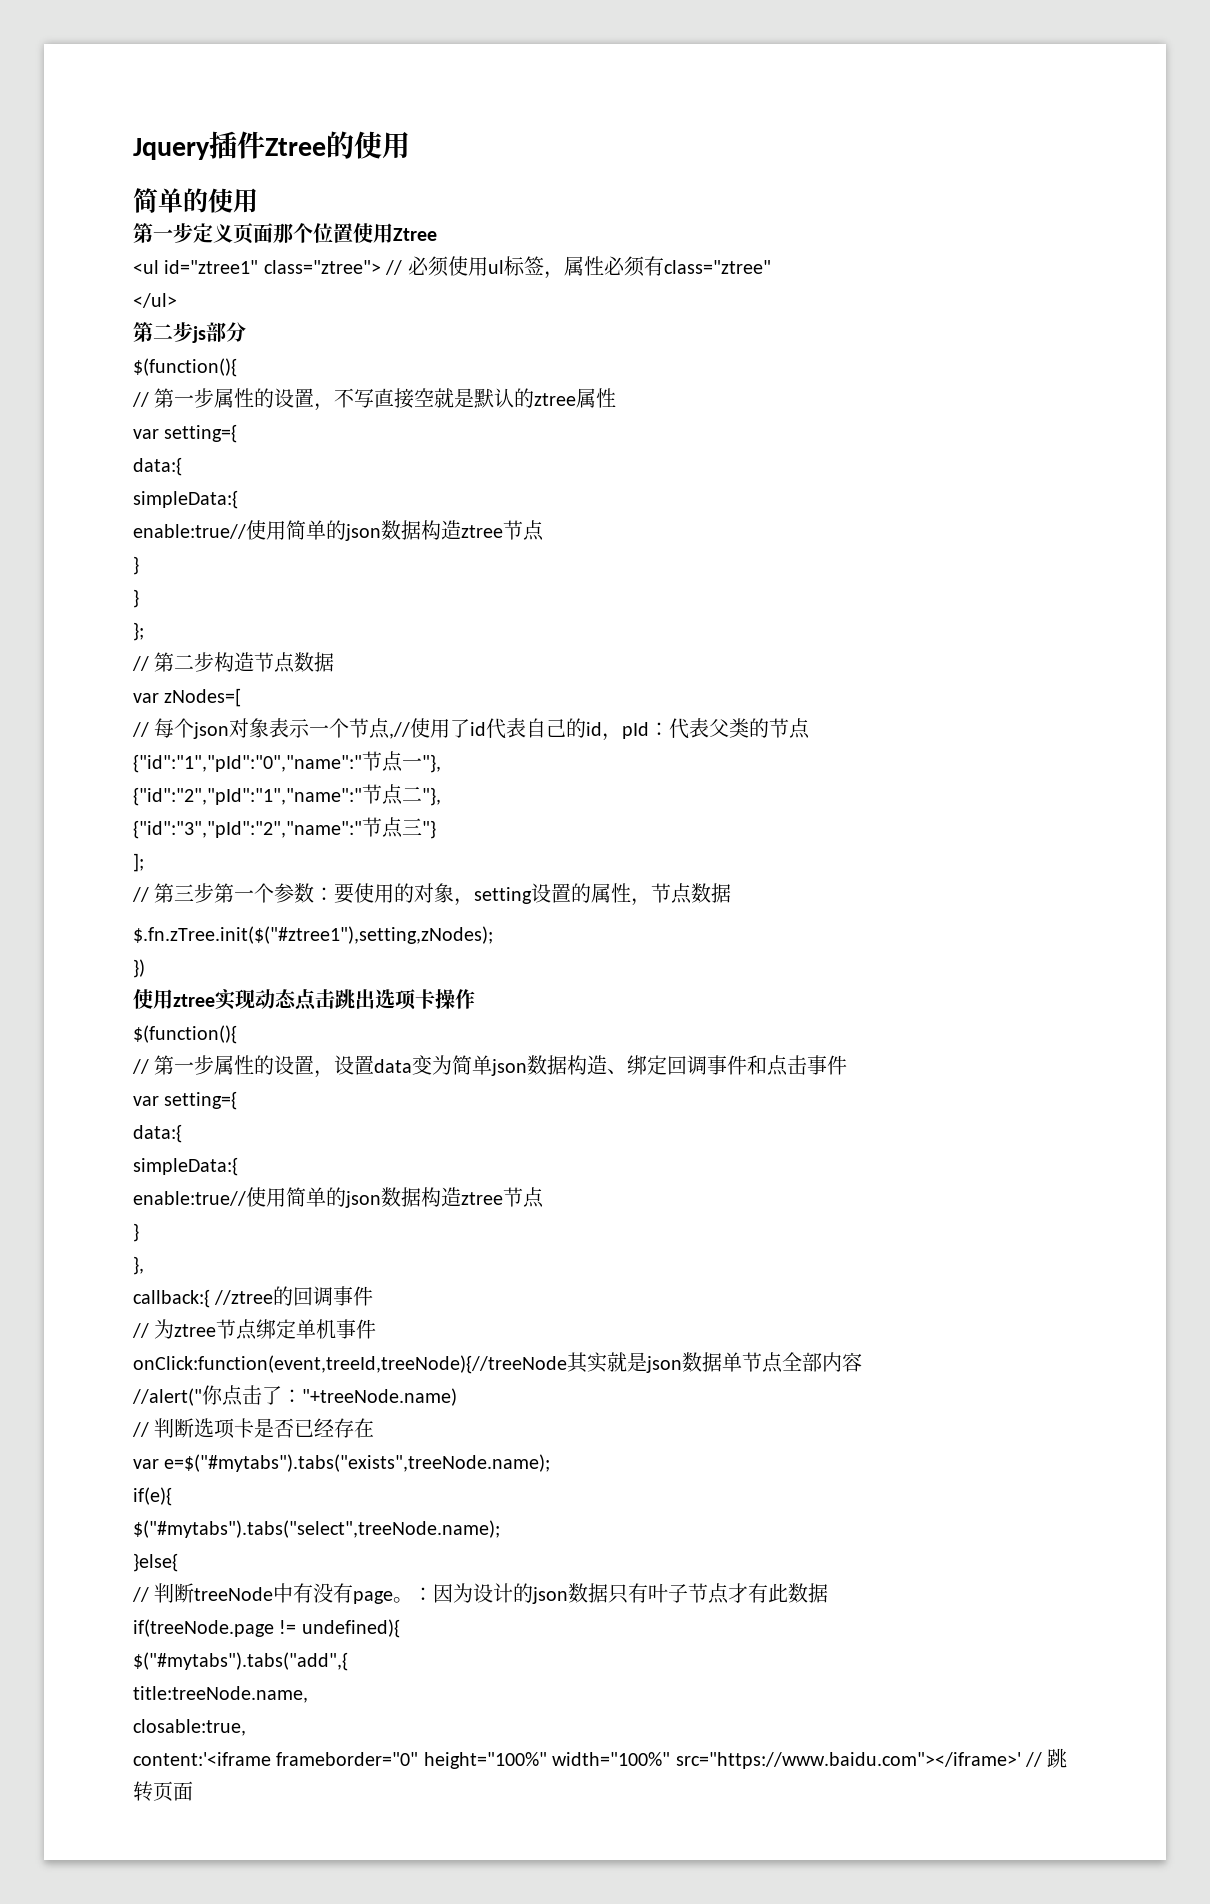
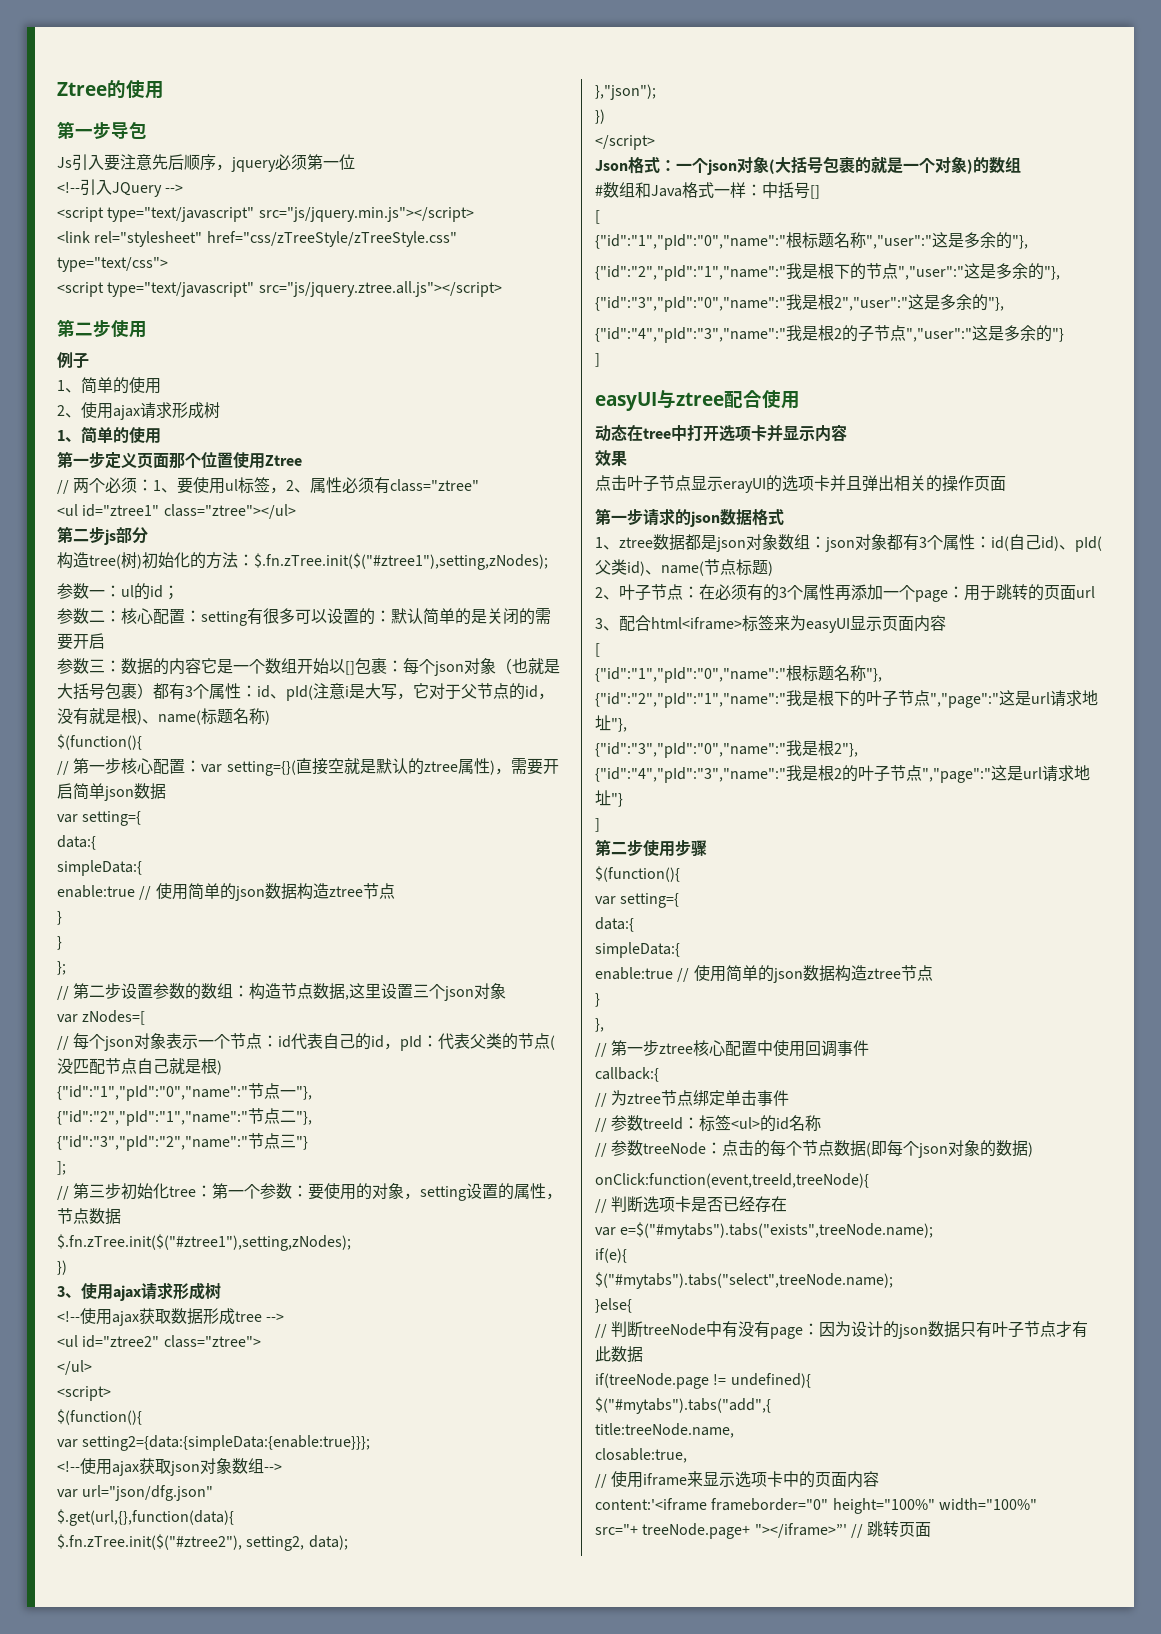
[133,131,265,160] Jquery插件 -> (57, 89) none
(410, 145) none -> [57,121,147,139] [57,154,355,172] [57,179,184,197] [57,207,474,222] [57,231,457,247] [57,257,168,272] [57,281,502,297] [57,319,147,338] [57,352,89,368] [57,377,161,394] [57,402,220,420] [57,430,81,442] 第一步导包 // Js引入要注意先后顺序，jquery必须第一位 // <!--引入JQuery --> // <script type="text/javascript" src="js/jquery.min.js"></script> // <link rel="stylesheet" href="css/zTreeStyle/zTreeStyle.css" type="text/css"> // <script type="text/javascript" src="js/jquery.ztree.all.js"></script> // 第二步使用 // 例子 // 1、简单的使用 // 2、使用ajax请求形成树 // 1、
[133,256,449,277] <ul id="ztree1" class="ztree"> // 必须 -> [57,477,194,494] // 两个必须：1、要
(564, 275) none -> [286,480,311,493] 2、
[133,293,177,308] </ul> -> [57,504,296,519] <ul id="ztree1" class="ztree"></ul>
[133,358,237,377] [132,388,375,411] // $(function(){ // // 第一步属性的设置，不写 -> [57,552,548,570] [57,583,179,600] [57,608,551,626] [57,633,105,650] [57,658,560,676] [57,683,554,701] [57,708,270,725] [57,734,142,750] [57,758,296,776] // 构造tree(树)初始化的方法：$.fn.zTree.init($("#ztree1"),setting,zNodes); // 参数一：ul的id； // 参数二：核心配置：setting有很多可以设置的：默认简单的是关闭的需要开启 // 参数三：数据的内容它是一个数组开始以[]包裹：每个json对象（也就是大括号包裹）都有3个属性：id、pId(注意i是大写，它对于父节点的id，没有就是根)、name(标题名称) // $(function(){ // // 第一步核心配置：var setting={}(
[133,424,238,443] [133,457,182,476] [133,490,238,509] [133,524,246,539] // var setting={ // data:{ // simpleData:{ // enable:true// -> [489,758,559,775] [57,783,166,801] [57,811,142,826] [57,835,96,850] [57,860,142,876] [57,885,152,900] )，需要开启简单json数据 // var setting={ // data:{ // simpleData:{ // enable:true //
(215, 662) none -> [121,983,250,1000] 设置参数的数组：
(335, 662) none -> [345,983,507,1001] ,这里设置三个json对象
[389,718,471,739] ,//使用了 -> [262,1035,279,1047] ：
(811, 728) none -> [550,1035,556,1050] [57,1058,222,1075] (没匹配节点自己就是根)
(215, 893) none -> [121,1183,213,1200] 初始化tree：
[133,989,475,1011] [133,1025,237,1044] [132,1055,848,1078] [133,1091,238,1110] [133,1124,182,1143] [133,1157,238,1176] [133,1191,246,1206] 使用ztree实现动态点击跳出选项卡操作 // $(function(){ // // 第一步属性的设置，设置data变为简单json数据构造、绑定回调事件和点击事件 // var setting={ // data:{ // simpleData:{ // enable:true// -> [57,1282,221,1301] [57,1308,285,1326] [57,1335,261,1348] [57,1360,92,1375] [57,1386,111,1401] [57,1409,142,1425] [57,1435,371,1451] [57,1458,282,1476] [57,1485,214,1501] [57,1509,234,1526] [57,1534,348,1551] [595,84,656,100] [595,109,605,124] [595,135,655,150] [595,156,1021,175] [595,182,820,199] [595,210,600,224] [595,232,1028,250] [595,263,1060,281] [595,294,1004,312] [595,325,1064,343] [595,353,600,367] [595,390,800,411] [595,424,847,442] [595,450,627,467] [595,475,1006,493] [595,508,784,527] [595,534,1102,552] [595,559,773,576] [595,584,1095,602] [595,615,946,633] [595,643,600,657] [595,665,882,683] [595,690,1098,708] [595,715,627,732] [595,740,858,758] [595,765,1090,783] [595,790,623,807] [595,818,600,832] [595,839,707,857] [595,866,680,882] [595,893,680,908] [595,917,634,932] [595,942,680,958] [595,967,690,982] 3、使用ajax请求形成树 // <!--使用ajax获取数据形成tree --> // <ul id="ztree2" class="ztree"> // </ul> // <script> // $(function(){ // var setting2={data:{simpleData:{enable:true}}}; // <!--使用ajax获取json对象数组--> // var url="json/dfg.json" // $.get(url,{},function(data){ // $.fn.zTree.init($("#ztree2"), setting2, data); // },"json"); // }) // </script> // Json格式：一个json对象(大括号包裹的就是一个对象)的数组 // #数组和Java格式一样：中括号[] // [ // {"id":"1","pId":"0","name":"根标题名称","user":"这是多余的"}, // {"id":"2","pId":"1","name":"我是根下的节点","user":"这是多余的"}, // {"id":"3","pId":"0","name":"我是根2","user":"这是多余的"}, // {"id":"4","pId":"3","name":"我是根2的子节点","user":"这是多余的"} // ] // easyUI与ztree配合使用 // 动态在tree中打开选项卡并显示内容 // 效果 // 点击叶子节点显示erayUI的选项卡并且弹出相关的操作页面 // 第一步请求的json数据格式 // 1、ztree数据都是json对象数组：json对象都有3个属性：id(自己id)、pId(父类id)、name(节点标题) // 2、叶子节点：在必须有的3个属性再添加一个page：用于跳转的页面url // 3、配合html<iframe>标签来为easyUI显示页面内容 // [ // {"id":"1","pId":"0","name":"根标题名称"}, // {"id":"2","pId":"1","name":"我是根下的叶子节点","page":"这是url请求地址"}, // {"id":"3","pId":"0","name":"我是根2"}, // {"id":"4","pId":"3","name":"我是根2的叶子节点","page":"这是url请求地址"} // ] // 第二步使用步骤 // $(function(){ // var setting={ // data:{ // simpleData:{ // enable:true //
[133,1286,374,1308] callback:{ //ztree的回调事件 -> [595,1040,870,1057] [595,1067,659,1082] // 第一步ztree核心配置中使用回调事件 // callback:{
[316,1319,377,1339] [133,1352,862,1374] [132,1385,457,1406] 机事件 // onClick:function(event,treeId,treeNode){//treeNode其实就是json数据单节点全部内容 // //alert("你点击了："+treeNode.name) -> [741,1090,790,1106] [595,1115,822,1132] [595,1140,1034,1158] [595,1173,869,1188] 击事件 // // 参数treeId：标签<ul>的id名称 // // 参数treeNode：点击的每个节点数据(即每个json对象的数据) // onClick:function(event,treeId,treeNode){
[393,1597,414,1603] 。 -> (804, 1333) none
(246, 1727) none -> [595,1471,880,1488] // // 使用iframe来显示选项卡中的页面内容
[675,1752,1021,1769] src="https://www.baidu.com"></iframe>' -> [595,1523,847,1539] // src="+ treeNode.page+ "></iframe>”'

